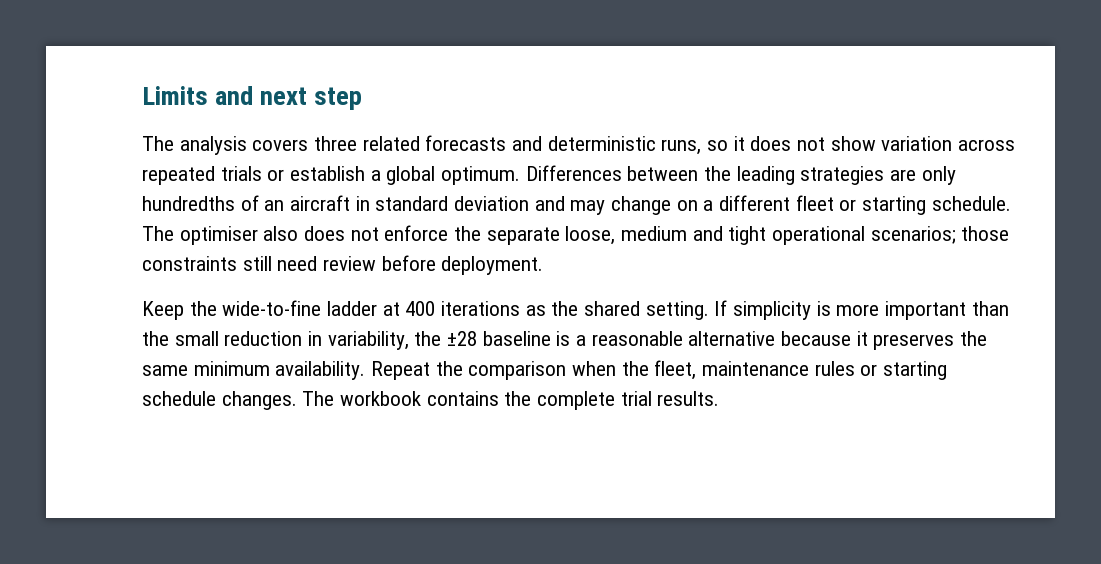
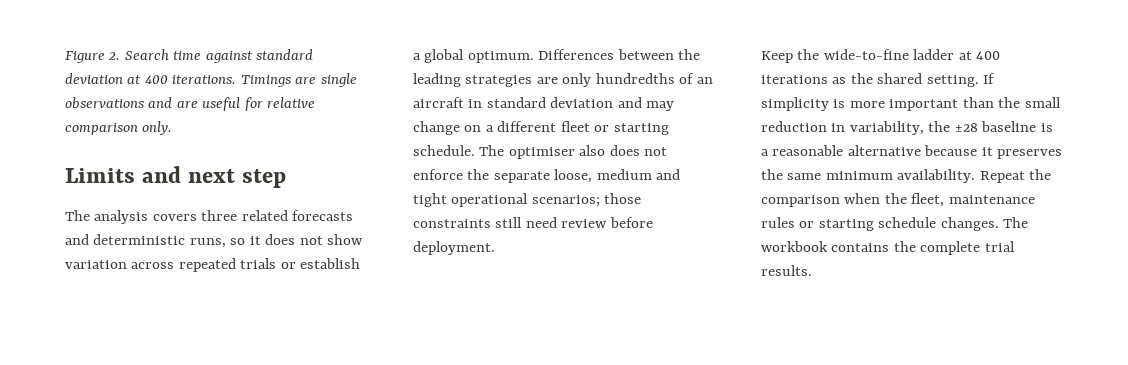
(142, 95) none -> [65,49,314,63] [65,73,357,87] [65,97,316,111] [65,121,173,135] Figure 2. Search time against standard deviation at 400 iterations. Timings are single observations and are useful for relative comparison only. //

